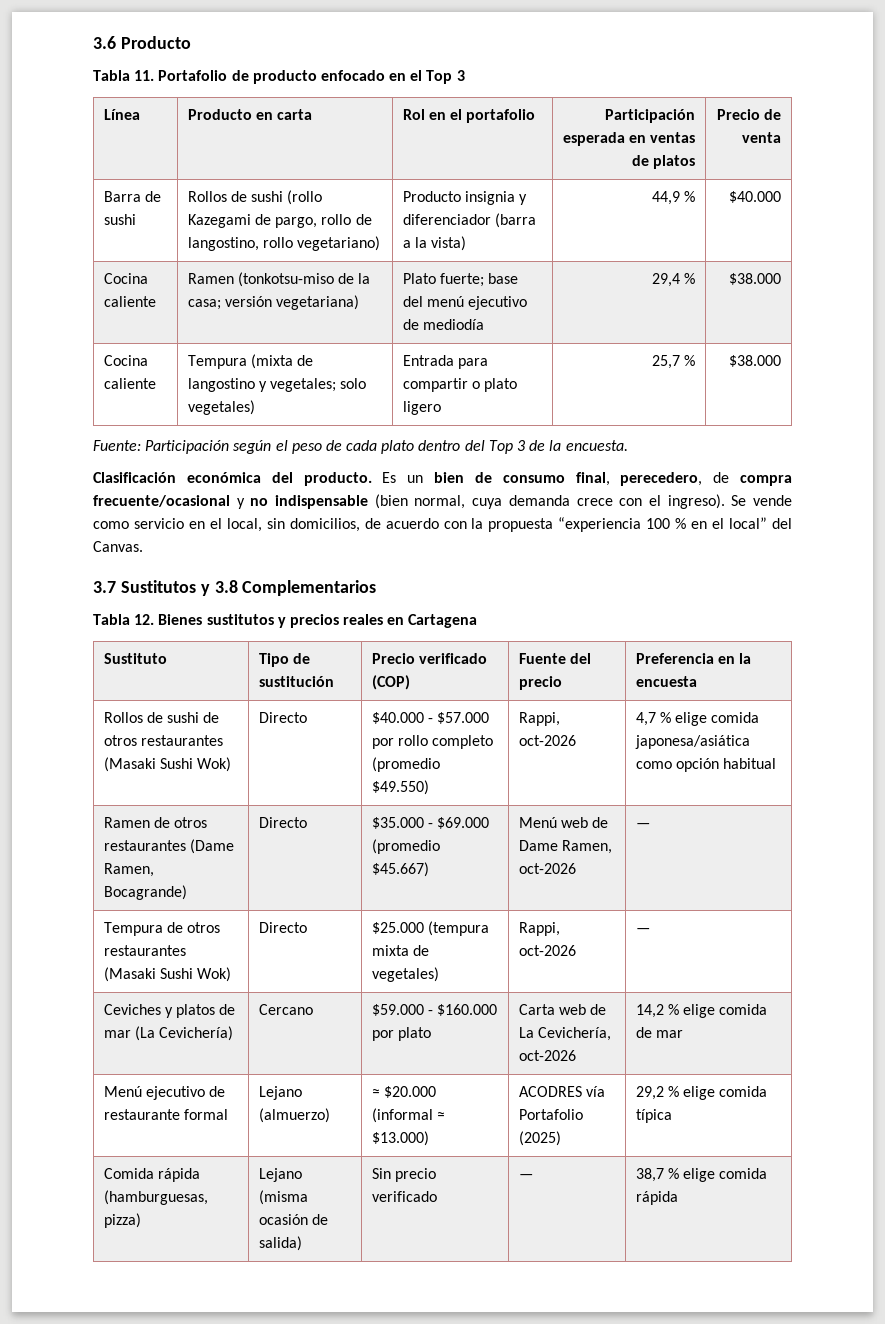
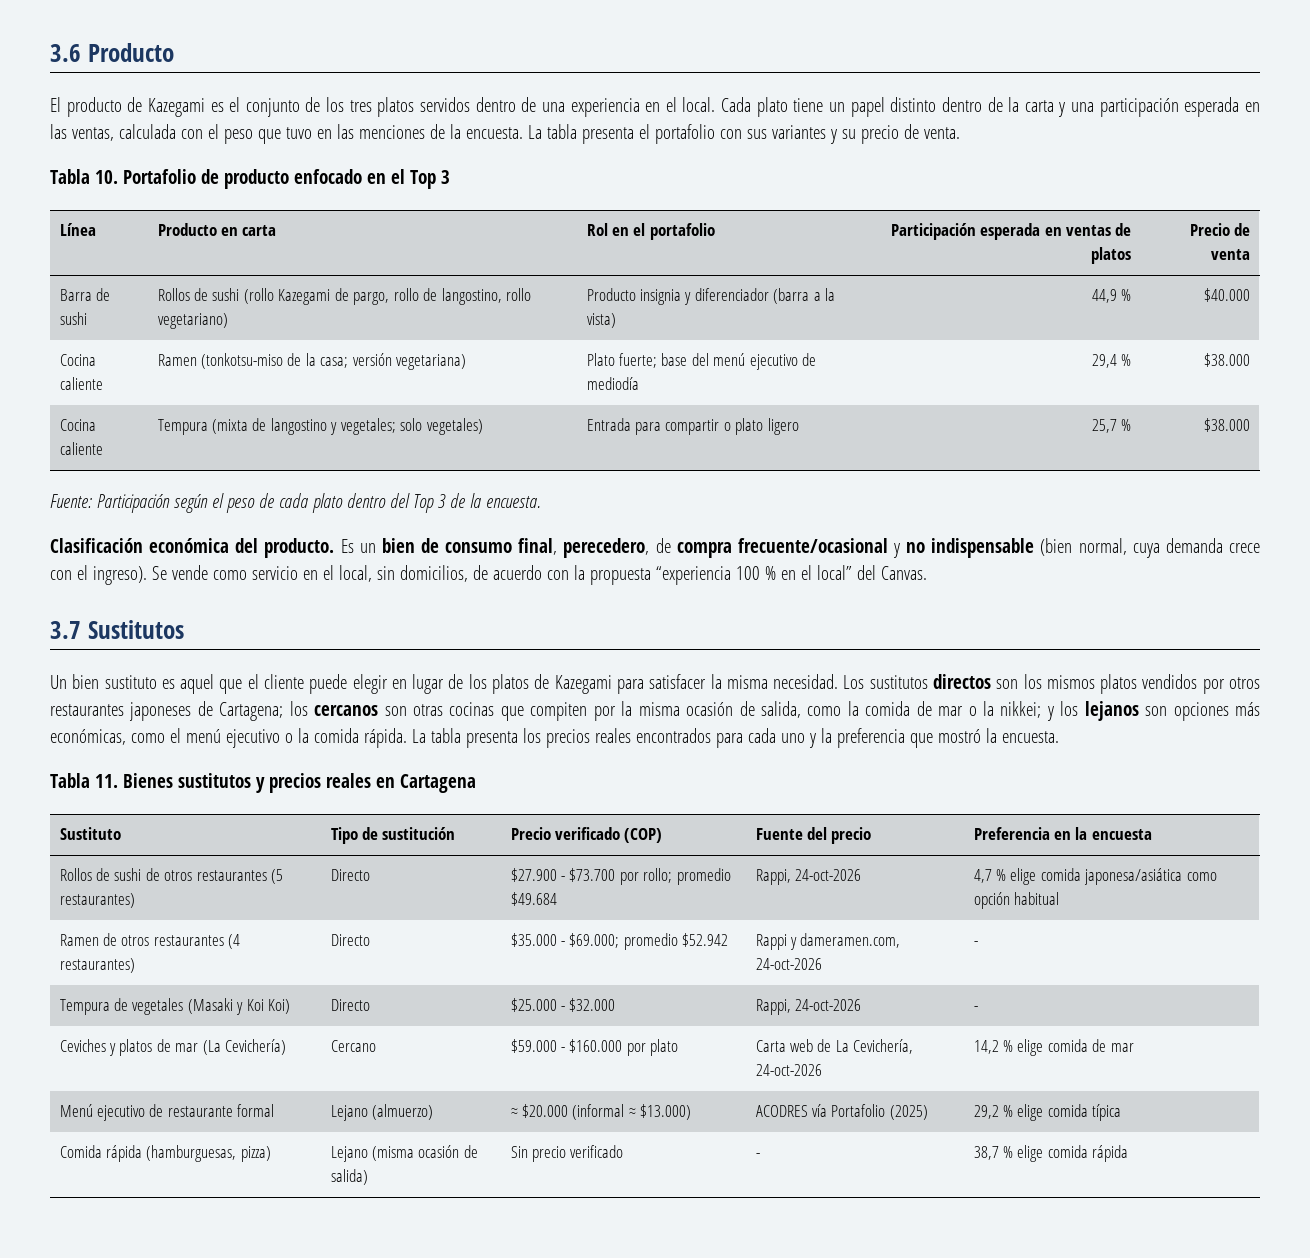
[93,70,155,81] // Tabla 11. -> [50,97,1260,117] [50,124,960,144] [50,169,118,184] // El producto de Kazegami es el conjunto de los tres platos servidos dentro de una experiencia en el local. Cada plato tiene un papel distinto dentro de la carta y una participación esperada en las ventas, calculada con el peso que tuvo en las menciones de la encuesta. La tabla presenta el portafolio con sus variantes y su precio de venta. // Tabla 10.
[200,580,377,596] [93,614,155,625] y 3.8 Complementarios // Tabla 12. -> [50,674,1260,694] [50,701,1260,721] [50,728,1059,748] [50,773,118,788] // Un bien sustituto es aquel que el cliente puede elegir en lugar de los platos de Kazegami para satisfacer la misma necesidad. Los sustitutos directos son los mismos platos vendidos por otros restaurantes japoneses de Cartagena; los cercanos son otras cocinas que compiten por la misma ocasión de salida, como la comida de mar o la nikkei; y los lejanos son opciones más económicas, como el menú ejecutivo o la comida rápida. La tabla presenta los precios reales encontrados para cada uno y la preferencia que mostró la encuesta. // Tabla 11.
[103,757,232,772] [258,712,307,723] [371,712,490,724] [371,735,494,749] [371,757,440,772] [371,780,429,795] [518,712,560,726] [518,735,576,746] (Masaki Sushi Wok) | Directo | $40.000 - $57.000 por rollo completo (promedio $49.550) | Rappi, oct-2026 -> [271,869,284,884] [59,893,135,908] [330,869,370,881] [510,868,731,885] [510,892,557,906] [755,869,861,885] (5 restaurantes) | Directo | $27.900 - $73.700 por rollo; promedio $49.684 | Rappi, 24-oct-2026
[189,839,234,854] [103,863,154,877] [103,885,187,900] (Dame Ramen, Bocagrande) -> [228,934,241,949] [59,958,135,973] (4 restaurantes)
[437,817,490,829] [371,839,440,854] [371,862,429,877] [518,817,609,828] [518,840,612,854] [518,863,576,874] [635,823,650,828] [103,922,221,936] [103,945,186,956] [103,967,232,982] [258,922,307,933] [371,921,489,936] [371,945,429,956] [371,967,439,982] [518,922,560,936] [518,945,576,956] [635,928,650,933] $69.000 (promedio $45.667) | Menú web de Dame Ramen, oct-2026 | — // Tempura de otros restaurantes (Masaki Sushi Wok) | Directo | $25.000 (tempura mixta de vegetales) | Rappi, oct-2026 | — -> [569,933,729,950] [755,933,901,950] [755,958,822,970] [973,941,978,946] [59,998,291,1015] [330,999,370,1011] [510,998,616,1012] [755,999,861,1015] [973,1006,978,1011] $69.000; promedio $52.942 | Rappi y dameramen.com, 24-oct-2026 | - // Tempura de vegetales (Masaki y Koi Koi) | Directo | $25.000 - $32.000 | Rappi, 24-oct-2026 | -
[518,1050,576,1061] oct-2026 -> [755,1064,822,1076] 24-oct-2026
[518,1174,533,1179] — -> [755,1153,760,1158] -

